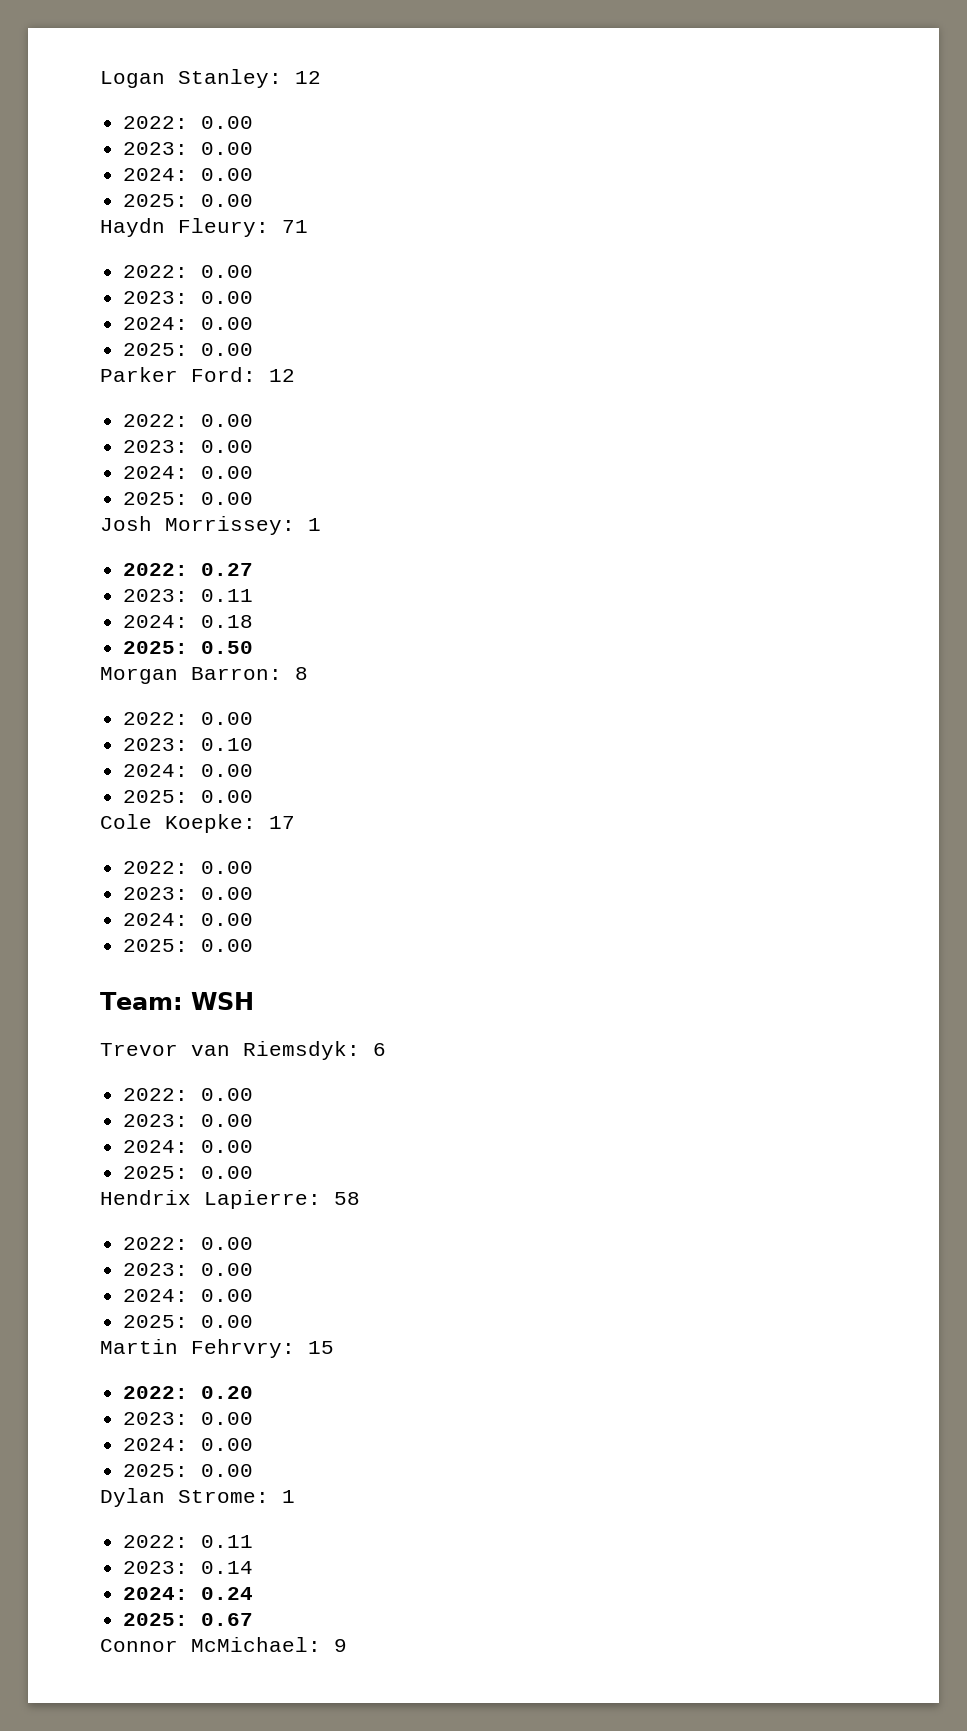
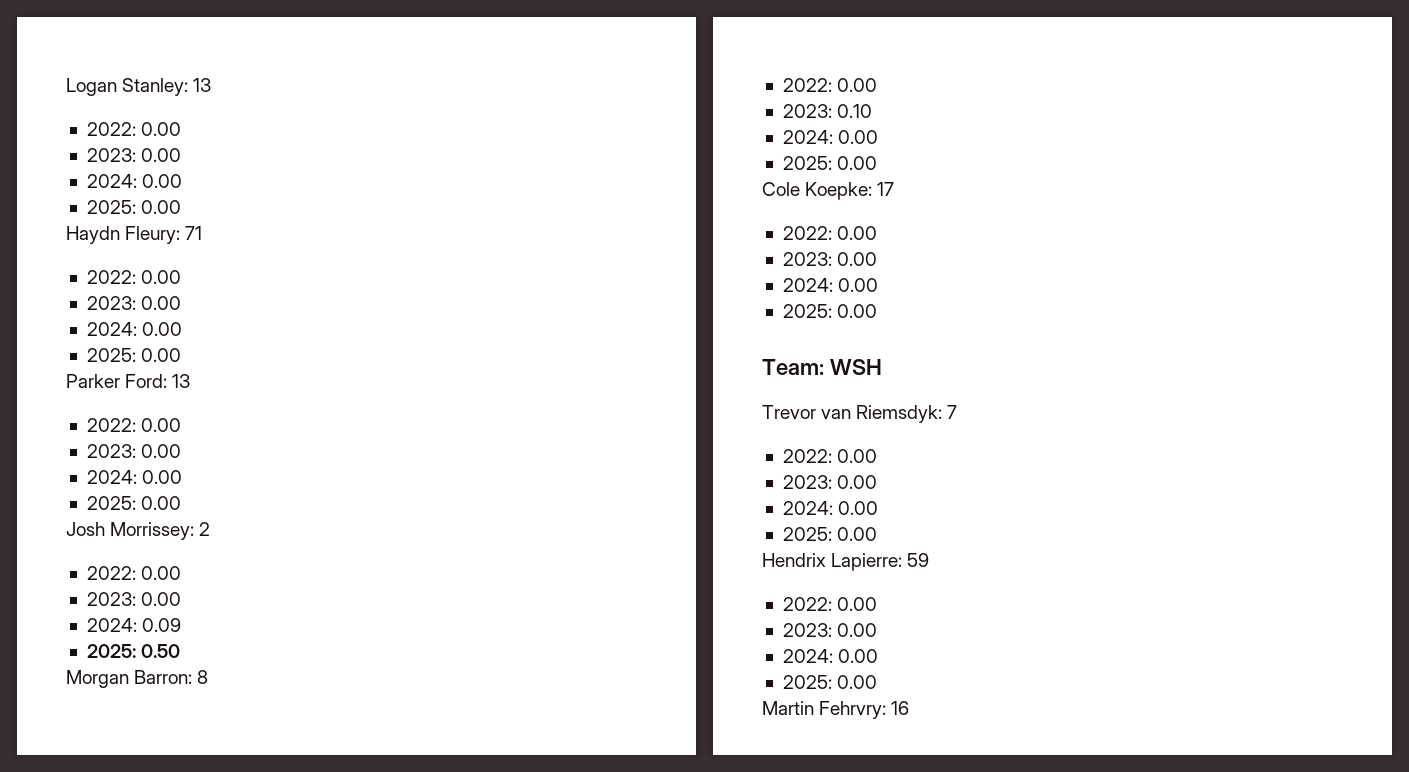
[295,71,321,84] 12 -> [193,78,212,92] 13
[269,369,295,382] 12 -> [172,374,191,388] 13
[308,518,321,531] [123,563,254,576] [123,589,254,602] [123,615,254,628] 1 // 2022: 0.27 // 2023: 0.11 // 2024: 0.18 -> [199,522,211,536] [86,566,182,580] [86,592,182,606] [86,618,182,632] 2 // 2022: 0.00 // 2023: 0.00 // 2024: 0.09
[373,1043,386,1056] 6 -> [947,405,958,419] 7
[334,1192,360,1205] 58 -> [907,553,930,567] 59
[308,1341,334,1354] [123,1386,254,1399] [123,1412,254,1425] [123,1438,254,1451] [123,1464,254,1477] [100,1488,295,1507] [123,1535,254,1548] [123,1561,254,1574] [123,1587,254,1600] [123,1613,254,1626] [100,1637,347,1652] 15 // 2022: 0.20 // 2023: 0.00 // 2024: 0.00 // 2025: 0.00 // Dylan Strome: 1 // 2022: 0.11 // 2023: 0.14 // 2024: 0.24 // 2025: 0.67 // Connor McMichael: 9 -> [891,701,910,715] 16

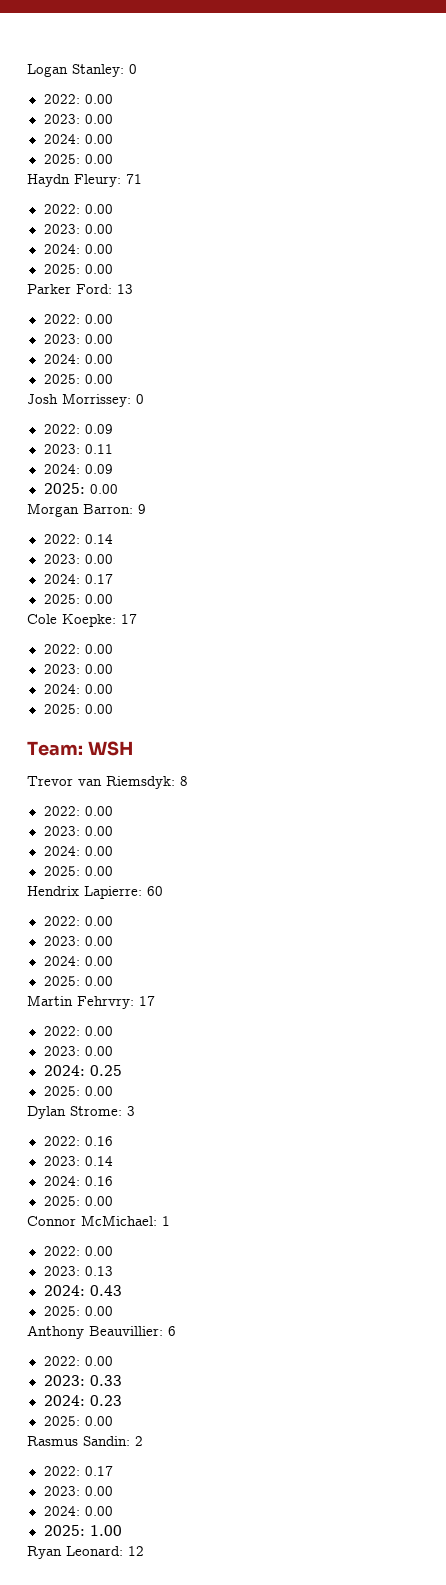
[193,78,212,92] 13 -> [129,64,137,74] 0
[199,522,211,536] [86,566,182,580] [86,592,182,606] [86,618,182,632] [86,644,181,658] [66,670,209,688] [782,78,878,92] [782,104,873,118] [782,130,879,144] 2 // 2022: 0.00 // 2023: 0.00 // 2024: 0.09 // 2025: 0.50 // Morgan Barron: 8 // 2022: 0.00 // 2023: 0.10 // 2024: 0.00 -> [136,394,144,404] [43,424,113,434] [43,444,113,454] [43,464,113,474] [43,483,118,494] [27,503,146,517] [43,534,113,544] [43,554,113,564] [43,574,113,584] 0 // 2022: 0.09 // 2023: 0.11 // 2024: 0.09 // 2025: 0.00 // Morgan Barron: 9 // 2022: 0.14 // 2023: 0.00 // 2024: 0.17
[947,405,958,419] 7 -> [180,776,188,786] 8
[907,553,930,567] 59 -> [147,886,163,896] 60
[891,701,910,715] 16 -> [139,996,155,1006] [43,1026,113,1036] [43,1046,113,1056] [43,1065,122,1076] [43,1086,113,1096] [27,1106,135,1119] [43,1136,113,1146] [43,1156,113,1166] [43,1176,113,1186] [43,1196,113,1206] [27,1215,170,1226] [43,1246,113,1256] [43,1266,113,1276] [43,1285,122,1296] [43,1306,113,1316] [27,1325,176,1339] [43,1356,113,1366] [43,1375,122,1386] [43,1395,122,1406] [43,1416,113,1426] [27,1436,143,1446] [43,1466,113,1476] [43,1486,113,1496] [43,1506,113,1516] [43,1525,122,1536] [27,1546,144,1559] 17 // 2022: 0.00 // 2023: 0.00 // 2024: 0.25 // 2025: 0.00 // Dylan Strome: 3 // 2022: 0.16 // 2023: 0.14 // 2024: 0.16 // 2025: 0.00 // Connor McMichael: 1 // 2022: 0.00 // 2023: 0.13 // 2024: 0.43 // 2025: 0.00 // Anthony Beauvillier: 6 // 2022: 0.00 // 2023: 0.33 // 2024: 0.23 // 2025: 0.00 // Rasmus Sandin: 2 // 2022: 0.17 // 2023: 0.00 // 2024: 0.00 // 2025: 1.00 // Ryan Leonard: 12

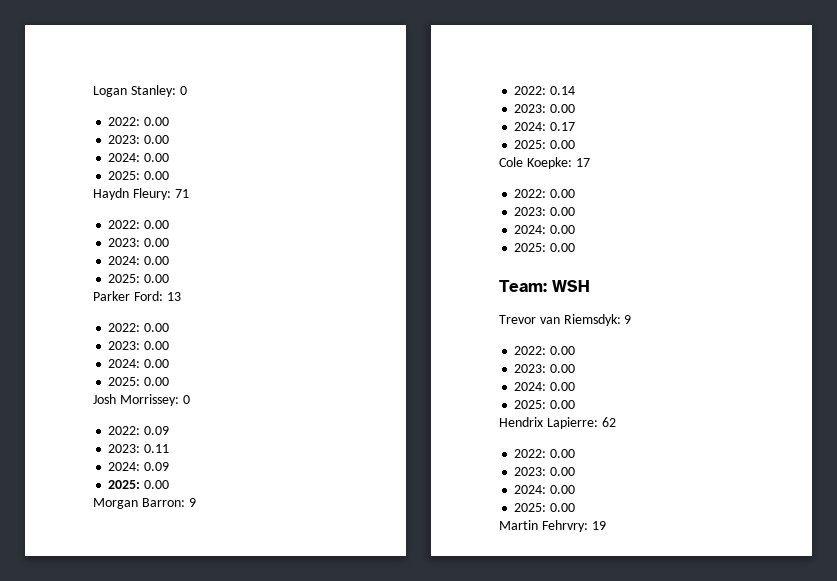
[180,776,188,786] 8 -> [624,315,632,324] 9
[147,886,163,896] 60 -> [601,417,616,427] 62
[139,996,155,1006] [43,1026,113,1036] [43,1046,113,1056] [43,1065,122,1076] [43,1086,113,1096] [27,1106,135,1119] [43,1136,113,1146] [43,1156,113,1166] [43,1176,113,1186] [43,1196,113,1206] [27,1215,170,1226] [43,1246,113,1256] [43,1266,113,1276] [43,1285,122,1296] [43,1306,113,1316] [27,1325,176,1339] [43,1356,113,1366] [43,1375,122,1386] [43,1395,122,1406] [43,1416,113,1426] [27,1436,143,1446] [43,1466,113,1476] [43,1486,113,1496] [43,1506,113,1516] [43,1525,122,1536] [27,1546,144,1559] 17 // 2022: 0.00 // 2023: 0.00 // 2024: 0.25 // 2025: 0.00 // Dylan Strome: 3 // 2022: 0.16 // 2023: 0.14 // 2024: 0.16 // 2025: 0.00 // Connor McMichael: 1 // 2022: 0.00 // 2023: 0.13 // 2024: 0.43 // 2025: 0.00 // Anthony Beauvillier: 6 // 2022: 0.00 // 2023: 0.33 // 2024: 0.23 // 2025: 0.00 // Rasmus Sandin: 2 // 2022: 0.17 // 2023: 0.00 // 2024: 0.00 // 2025: 1.00 // Ryan Leonard: 12 -> [591,521,606,530] 19

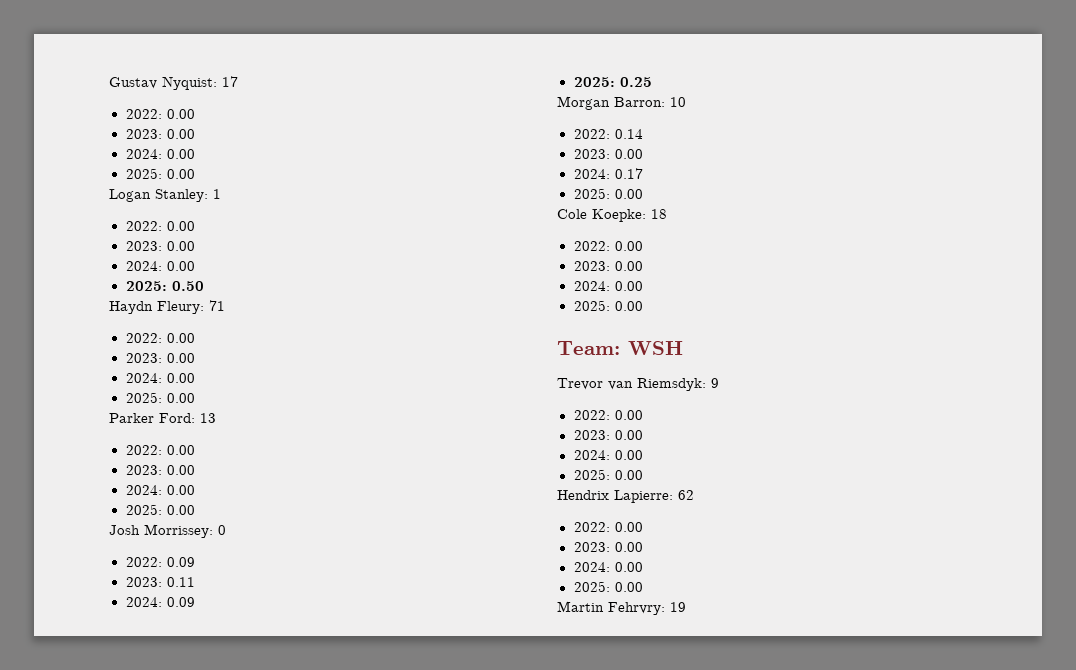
[93,85,187,97] [108,117,170,126] [108,135,170,144] [108,153,170,162] [108,171,170,180] Logan Stanley: 0 // 2022: 0.00 // 2023: 0.00 // 2024: 0.00 // 2025: 0.00 -> [109,76,238,90] [125,109,195,119] [125,129,195,139] [125,149,195,159] [125,168,195,179] [109,189,221,202] [125,221,195,231] [125,241,195,251] [125,261,195,271] [125,281,204,291] Gustav Nyquist: 17 // 2022: 0.00 // 2023: 0.00 // 2024: 0.00 // 2025: 0.00 // Logan Stanley: 1 // 2022: 0.00 // 2023: 0.00 // 2024: 0.00 // 2025: 0.50
[144,480,170,489] 0.00 -> [619,77,652,87] 0.25
[188,498,196,507] 9 -> [670,97,686,107] 10
[575,158,590,167] 17 -> [651,209,667,219] 18

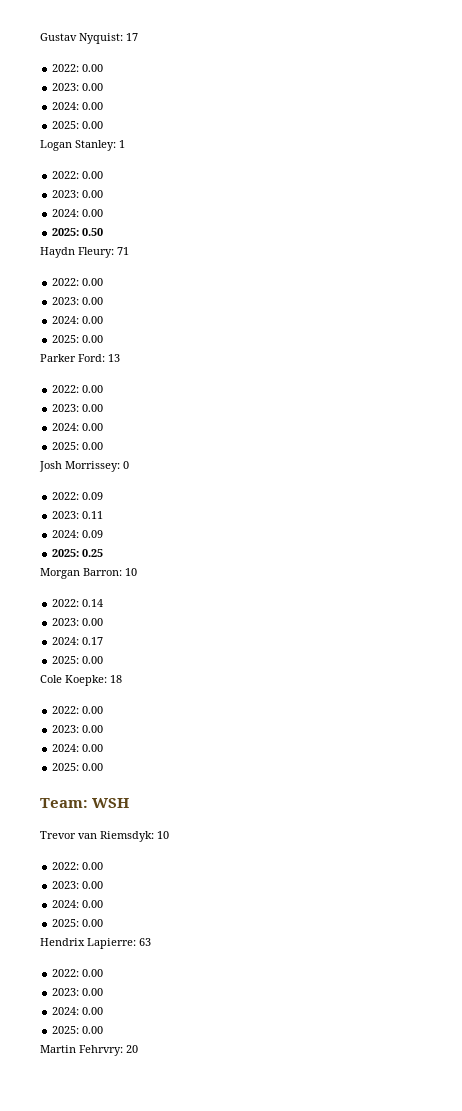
[711,378,719,388] 9 -> [157,831,169,839] 10
[678,490,694,500] 62 -> [139,938,151,946] 63
[670,602,686,612] 19 -> [126,1045,138,1053] 20

